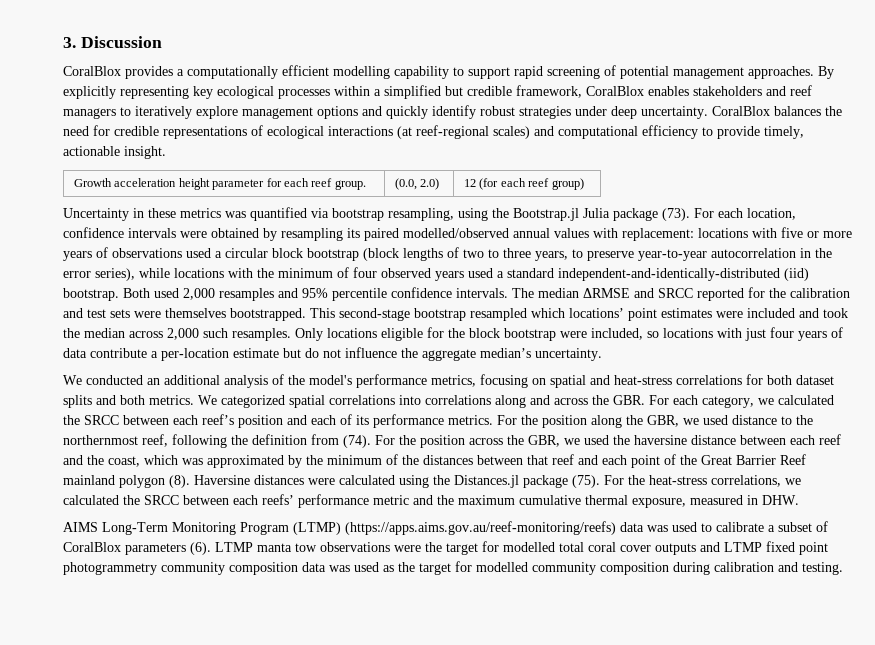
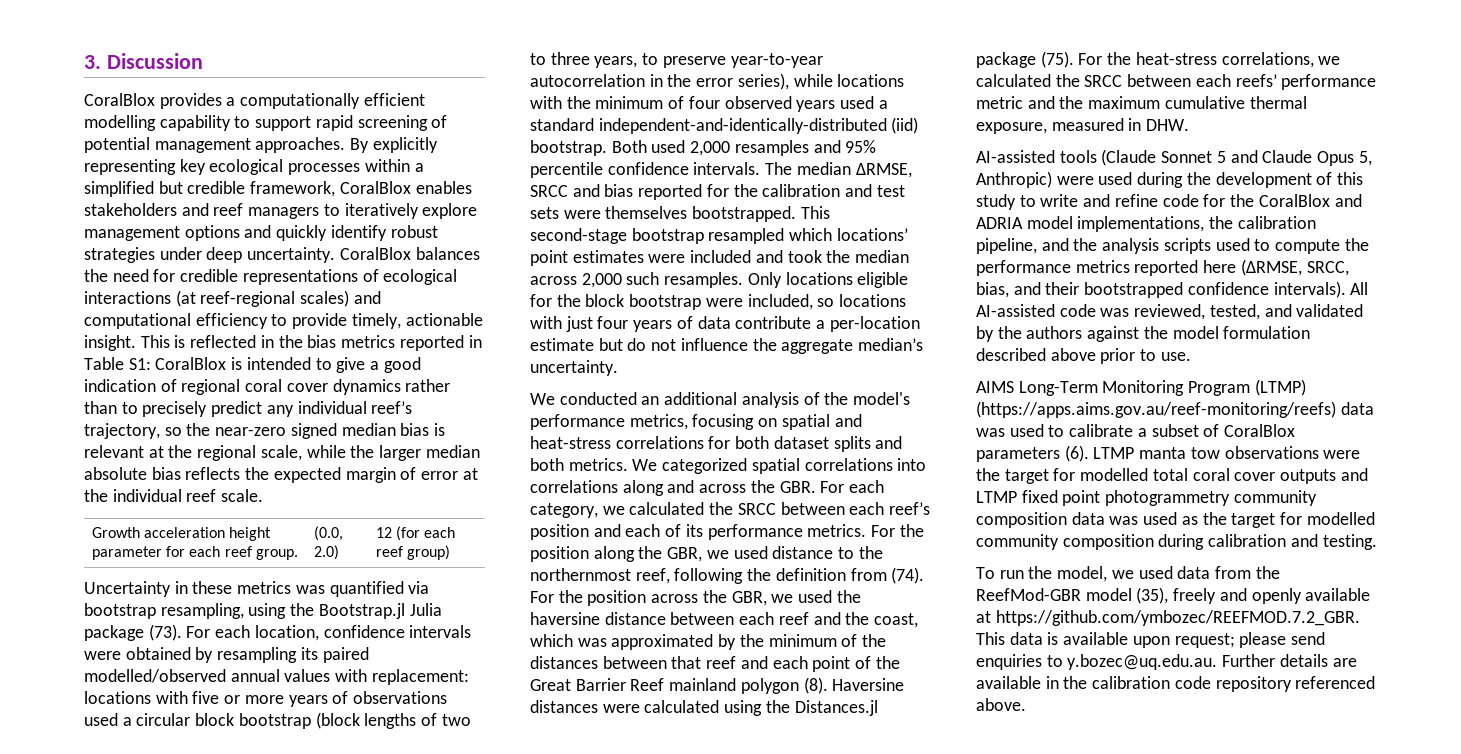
(166, 152) none -> [140,335,482,351] [84,357,421,373] [84,379,451,395] [84,401,413,417] [84,423,446,439] [84,445,480,461] [84,467,478,483] [84,489,264,502] This is reflected in the bias metrics reported in Table S1: CoralBlox is intended to give a good indication of regional coral cover dynamics rather than to precisely predict any individual reef’s trajectory, so the near-zero signed median bias is relevant at the regional scale, while the larger median absolute bias reflects the expected margin of error at the individual reef scale.
[583,288,693,298] ΔRMSE and SRCC -> [855,163,912,178] [530,184,634,197] ΔRMSE, SRCC and bias
(799, 500) none -> [976,149,1372,166] [976,171,1364,188] [976,194,1362,210] [976,216,1316,232] [976,238,1369,254] [976,259,1349,276] [976,281,1369,298] [976,304,1364,320] [976,326,1311,342] [976,348,1191,364] // AI-assisted tools (Claude Sonnet 5 and Claude Opus 5, Anthropic) were used during the development of this study to write and refine code for the CoralBlox and ADRIA model implementations, the calibration pipeline, and the analysis scripts used to compute the performance metrics reported here (ΔRMSE, SRCC, bias, and their bootstrapped confidence intervals). All AI-assisted code was reviewed, tested, and validated by the authors against the model formulation described above prior to use.
(843, 568) none -> [976,566,1280,582] [976,587,1371,604] [976,610,1360,626] [976,632,1326,648] [976,654,1357,670] [976,676,1376,692] [976,698,1026,711] // To run the model, we used data from the ReefMod-GBR model (35), freely and openly available at https://github.com/ymbozec/REEFMOD.7.2_GBR. This data is available upon request; please send enquiries to y.bozec@uq.edu.au. Further details are available in the calibration code repository referenced above.

